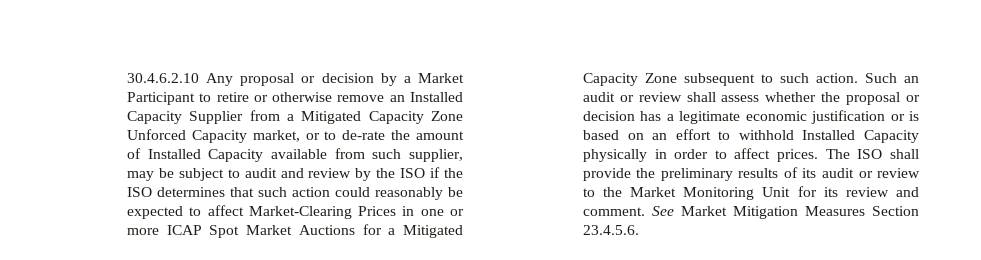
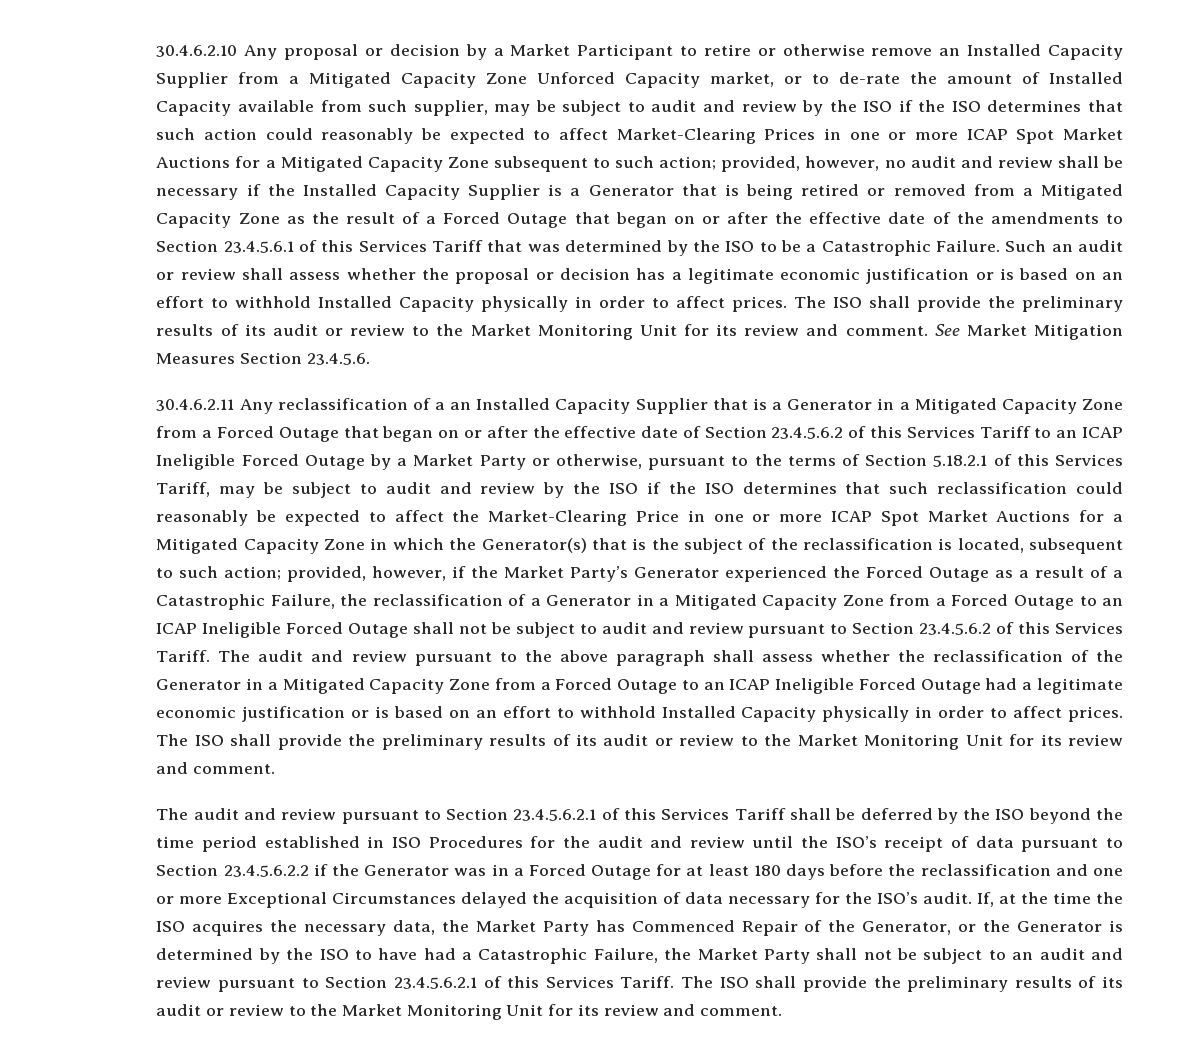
[815,73,858,83] action. -> [659,156,1123,172] [156,184,1124,200] [156,212,1123,228] [156,240,1000,256] action; provided, however, no audit and review shall be necessary if the Installed Capacity Supplier is a Generator that is being retired or removed from a Mitigated Capacity Zone as the result of a Forced Outage that began on or after the effective date of the amendments to Section 23.4.5.6.1 of this Services Tariff that was determined by the ISO to be a Catastrophic Failure.
(639, 230) none -> [156,398,1124,414] [156,426,1123,442] [156,454,1123,470] [156,482,1124,498] [156,510,1124,526] [156,538,1123,554] [156,566,1124,582] [156,594,1123,610] [156,622,1124,638] [156,650,1123,666] [156,678,1123,694] [156,706,1123,722] [156,734,1124,750] [156,762,276,774] [156,808,1123,824] [156,836,1123,852] [156,864,1124,880] [156,892,1124,908] [156,920,1124,936] [156,948,1123,964] [156,976,1123,992] [156,1004,783,1020] // 30.4.6.2.11 Any reclassification of a an Installed Capacity Supplier that is a Generator in a Mitigated Capacity Zone from a Forced Outage that began on or after the effective date of Section 23.4.5.6.2 of this Services Tariff to an ICAP Ineligible Forced Outage by a Market Party or otherwise, pursuant to the terms of Section 5.18.2.1 of this Services Tariff, may be subject to audit and review by the ISO if the ISO determines that such reclassification could reasonably be expected to affect the Market-Clearing Price in one or more ICAP Spot Market Auctions for a Mitigated Capacity Zone in which the Generator(s) that is the subject of the reclassification is located, subsequent to such action; provided, however, if the Market Party’s Generator experienced the Forced Outage as a result of a Catastrophic Failure, the reclassification of a Generator in a Mitigated Capacity Zone from a Forced Outage to an ICAP Ineligible Forced Outage shall not be subject to audit and review pursuant to Section 23.4.5.6.2 of this Services Tariff. The audit and review pursuant to the above paragraph shall assess whether the reclassification of the Generator in a Mitigated Capacity Zone from a Forced Outage to an ICAP Ineligible Forced Outage had a legitimate economic justification or is based on an effort to withhold Installed Capacity physically in order to affect prices. The ISO shall provide the preliminary results of its audit or review to the Market Monitoring Unit for its review and comment. // The audit and review pursuant to Section 23.4.5.6.2.1 of this Services Tariff shall be deferred by the ISO beyond the time period established in ISO Procedures for the audit and review until the ISO’s receipt of data pursuant to Section 23.4.5.6.2.2 if the Generator was in a Forced Outage for at least 180 days before the reclassification and one or more Exceptional Circumstances delayed the acquisition of data necessary for the ISO’s audit. If, at the time the ISO acquires the necessary data, the Market Party has Commenced Repair of the Generator, or the Generator is determined by the ISO to have had a Catastrophic Failure, the Market Party shall not be subject to an audit and review pursuant to Section 23.4.5.6.2.1 of this Services Tariff. The ISO shall provide the preliminary results of its audit or review to the Market Monitoring Unit for its review and comment.

